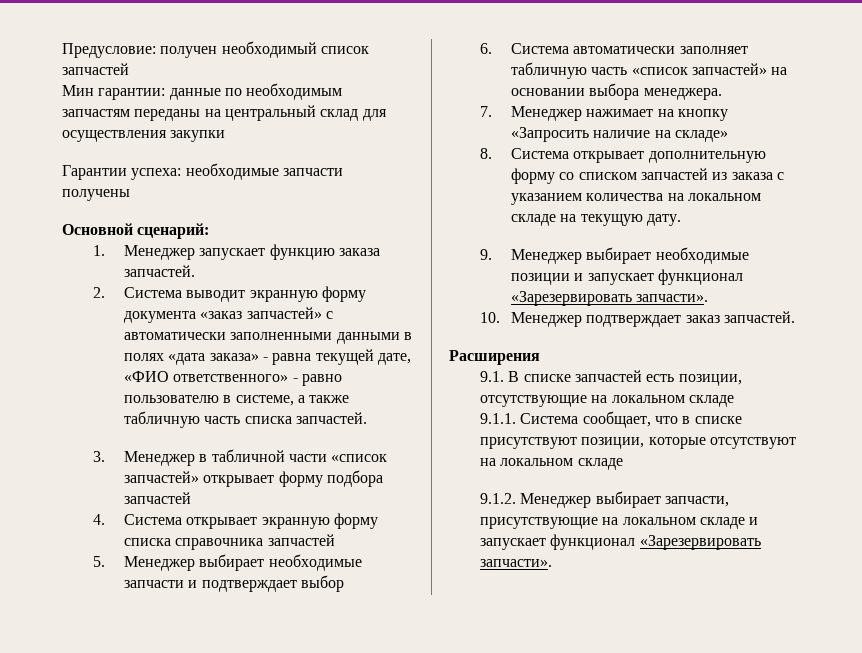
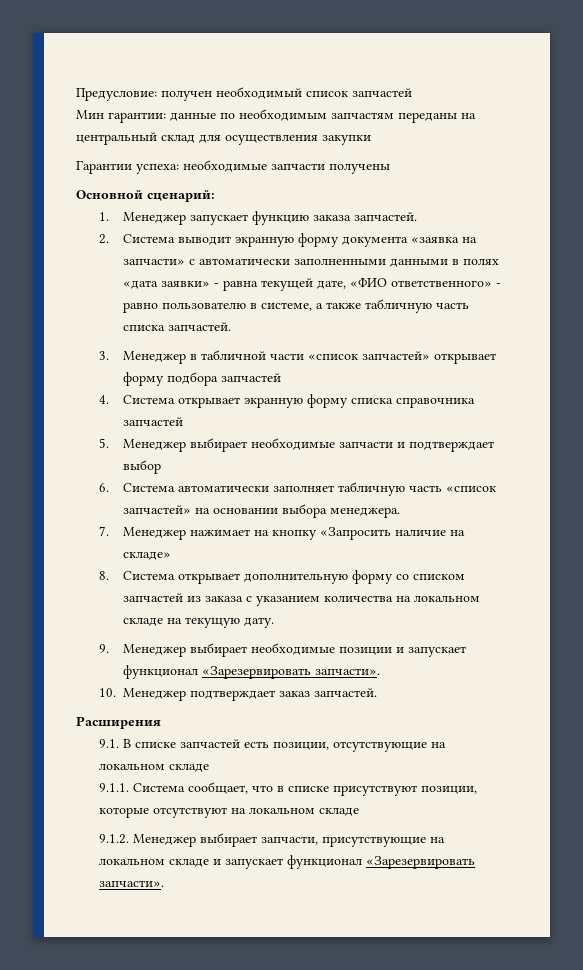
[200,307,322,319] «заказ запчастей» -> [410,237,477,243] [122,258,185,265] «заявка на запчасти»
[209,353,259,361] заказа» -> [160,281,210,287] заявки»

